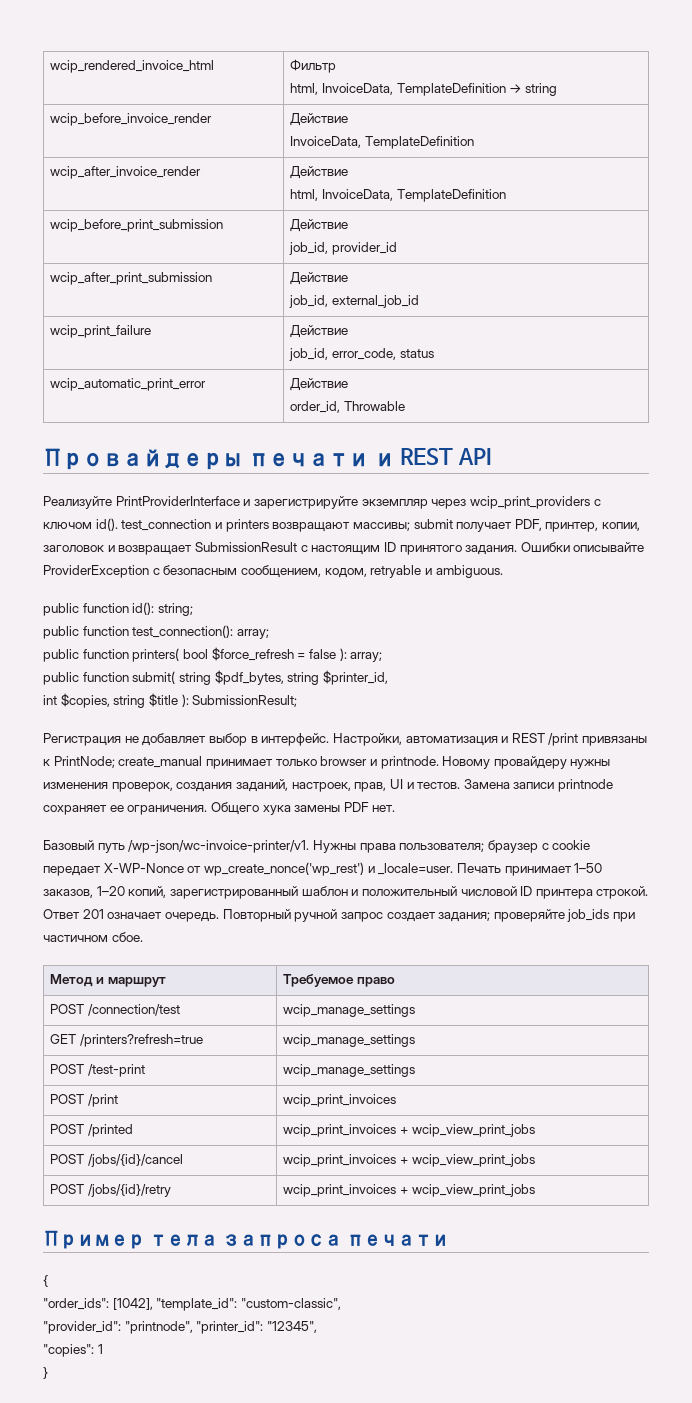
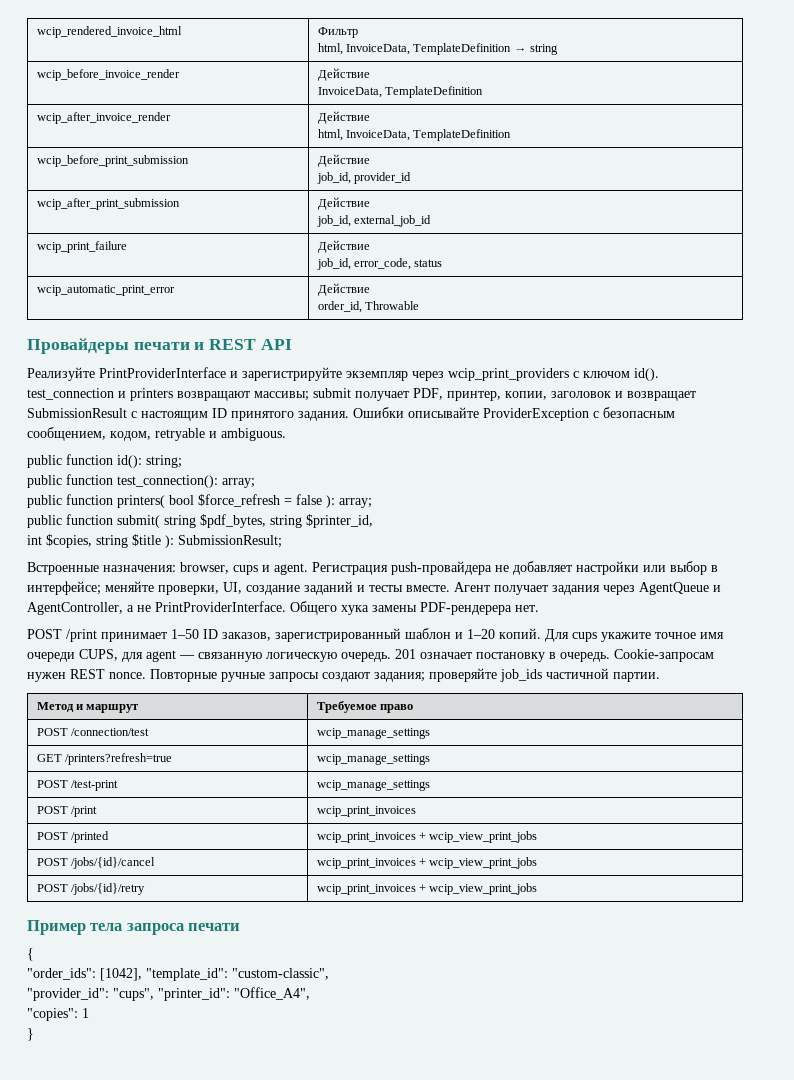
[43,733,648,746] [43,756,611,769] [43,779,614,792] [43,805,208,815] Регистрация не добавляет выбор в интерфейс. Настройки, автоматизация и REST /print привязаны к PrintNode; create_manual принимает только browser и printnode. Новому провайдеру нужны изменения проверок, создания заданий, настроек, прав, UI и тестов. Замена записи printnode сохраняет ее ограничения. -> [27,561,718,575] [27,581,721,595] [27,601,286,615] Встроенные назначения: browser, cups и agent. Регистрация push-провайдера не добавляет настройки или выбор в интерфейсе; меняйте проверки, UI, создание заданий и тесты вместе. Агент получает задания через AgentQueue и AgentController, а не PrintProviderInterface.
[343,802,369,812] PDF -> [420,602,512,615] PDF-рендерера
[43,840,591,853] [43,862,603,876] [43,886,649,899] [43,909,636,922] [43,932,143,942] Базовый путь /wp-json/wc-invoice-printer/v1. Нужны права пользователя; браузер с cookie передает X-WP-Nonce от wp_create_nonce('wp_rest') и _locale=user. Печать принимает 1–50 заказов, 1–20 копий, зарегистрированный шаблон и положительный числовой ID принтера строкой. Ответ 201 означает очередь. Повторный ручной запрос создает задания; проверяйте job_ids при частичном сбое. -> [27,628,724,642] [27,649,714,662] [27,668,660,682] POST /print принимает 1–50 ID заказов, зарегистрированный шаблон и 1–20 копий. Для cups укажите точное имя очереди CUPS, для agent — связанную логическую очередь. 201 означает постановку в очередь. Cookie-запросам нужен REST nonce. Повторные ручные запросы создают задания; проверяйте job_ids частичной партии.
[124,1321,317,1334] "printnode", "printer_id": "12345", -> [113,987,310,1001] "cups", "printer_id": "Office_A4",

